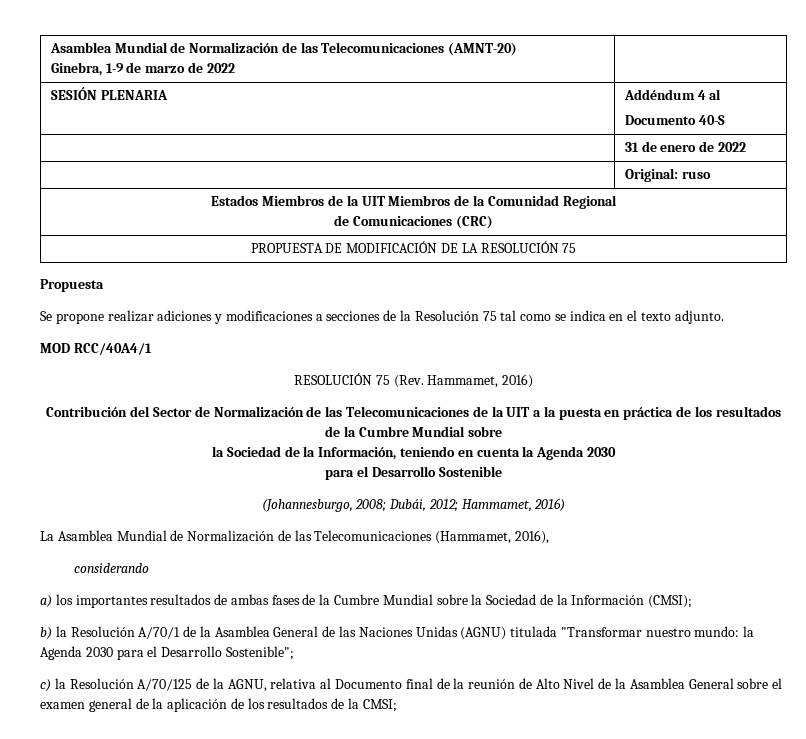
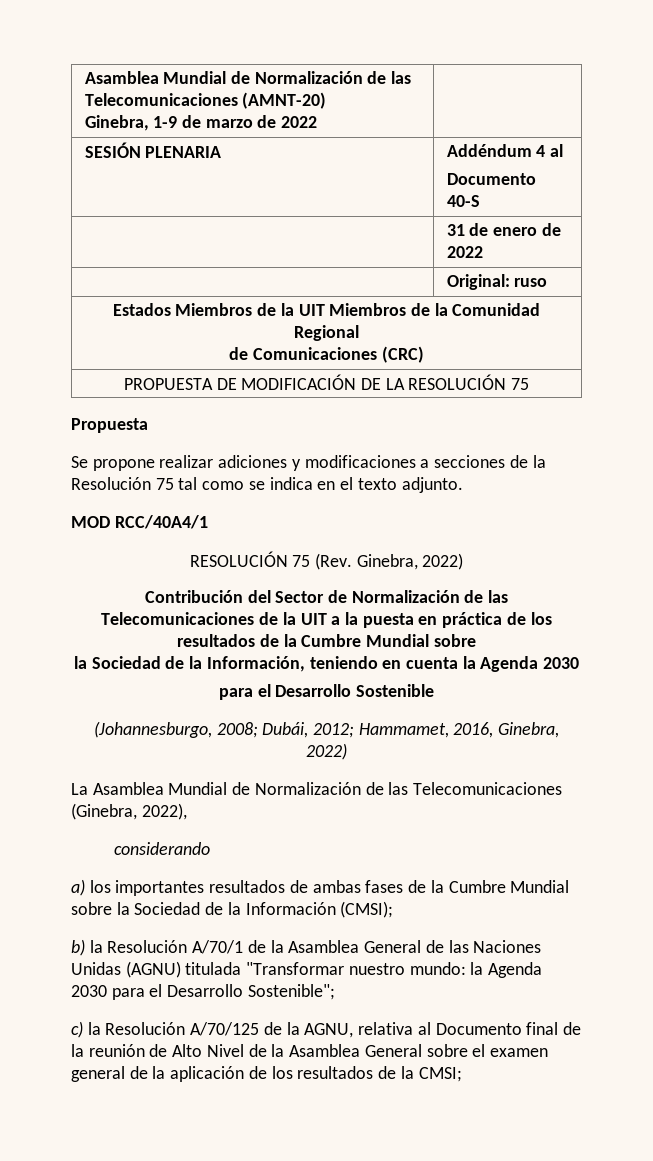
[427,374,534,388] Hammamet, 2016) -> [356,553,464,570] Ginebra, 2022)
[534,498,566,512] 2016) -> [453,722,560,738] [306,743,347,760] 2016, Ginebra, 2022)
[435,530,550,544] (Hammamet, 2016), -> [71,803,187,820] (Ginebra, 2022),

